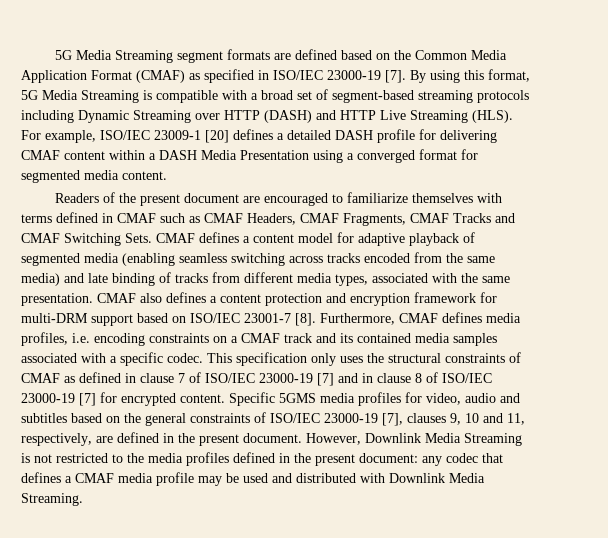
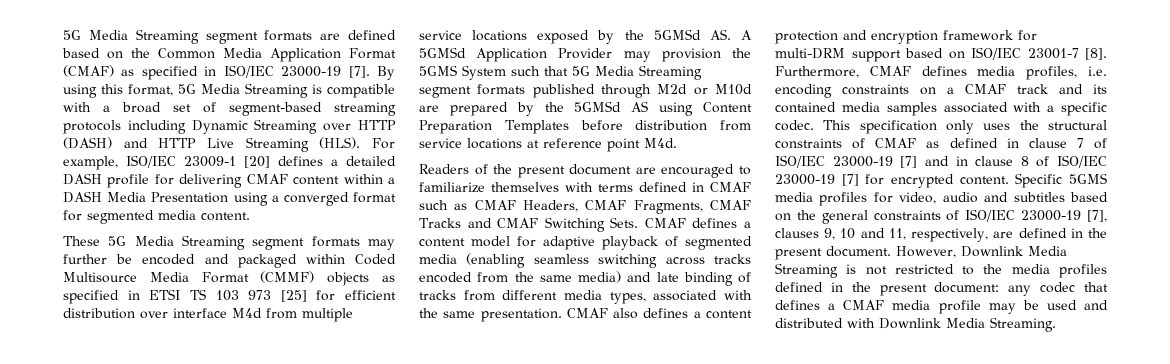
(167, 175) none -> [63,235,395,250] [63,254,396,268] [63,271,395,286] [63,289,396,304] [63,308,353,322] [419,29,752,44] [419,47,751,62] [419,65,702,80] [419,84,752,98] [419,101,752,116] [419,120,751,134] [419,138,677,152] // These 5G Media Streaming segment formats may further be encoded and packaged within Coded Multisource Media Format (CMMF) objects as specified in ETSI TS 103 973 [25] for efficient distribution over interface M4d from multiple service locations exposed by the 5GMSd AS. A 5GMSd Application Provider may provision the 5GMS System such that 5G Media Streaming segment formats published through M2d or M10d are prepared by the 5GMSd AS using Content Preparation Templates before distribution from service locations at reference point M4d.

